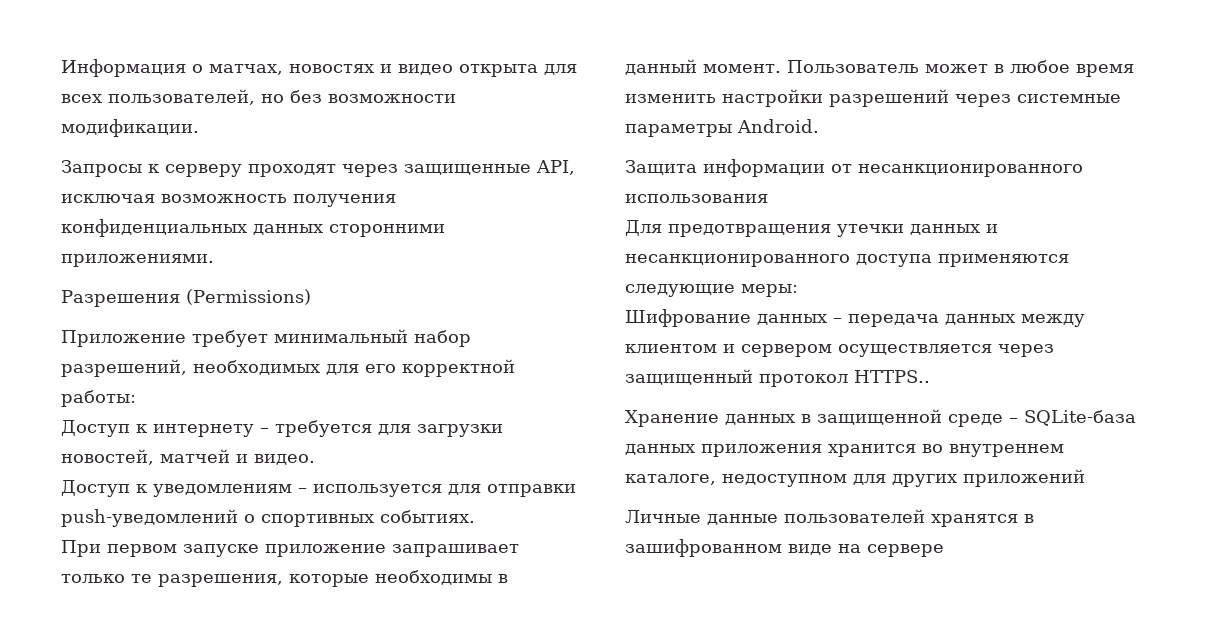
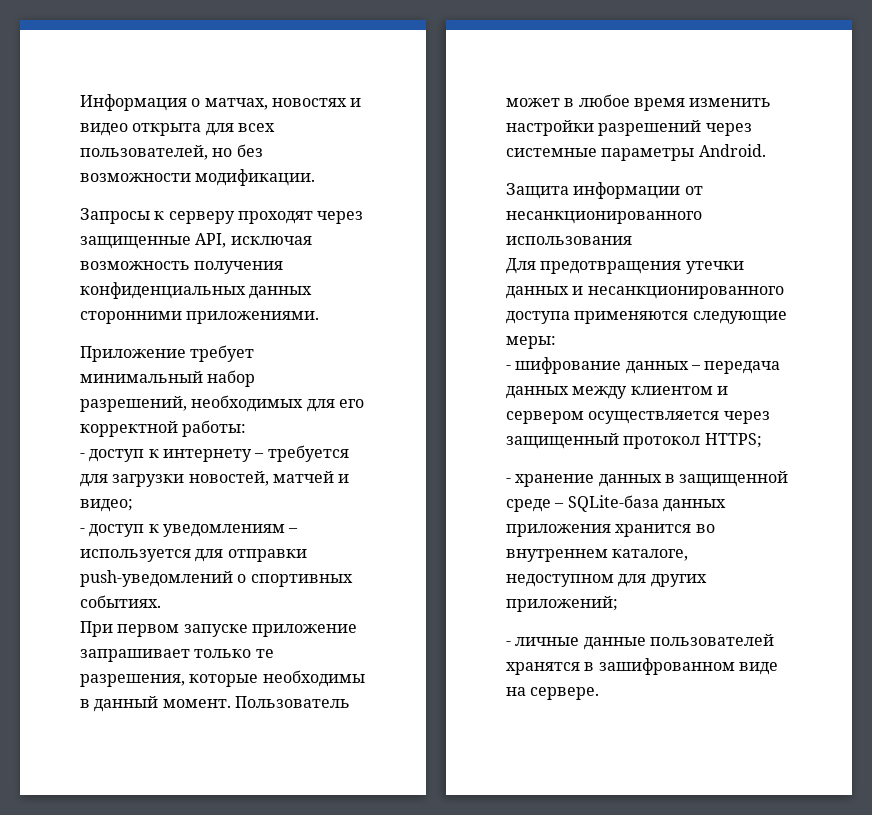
[61,289,311,307] // Разрешения (Permissions) -> (320, 317) none
[61,420,130,437] Доступ -> [80,449,145,462] - доступ
[254,454,315,465] [61,480,130,497] видео. // Доступ -> [80,499,133,512] [80,524,145,537] видео; // - доступ
[625,309,751,327] Шифрование -> [506,357,622,374] - шифрование
[854,370,930,383] [625,410,719,427] HTTPS.. // Хранение -> [704,433,762,448] [506,474,595,487] HTTPS; // - хранение
[963,469,1085,487] [625,510,701,523] приложений // Личные -> [506,596,618,612] [506,637,580,646] приложений; // - личные
[867,544,944,557] сервере -> [530,687,600,700] сервере.

